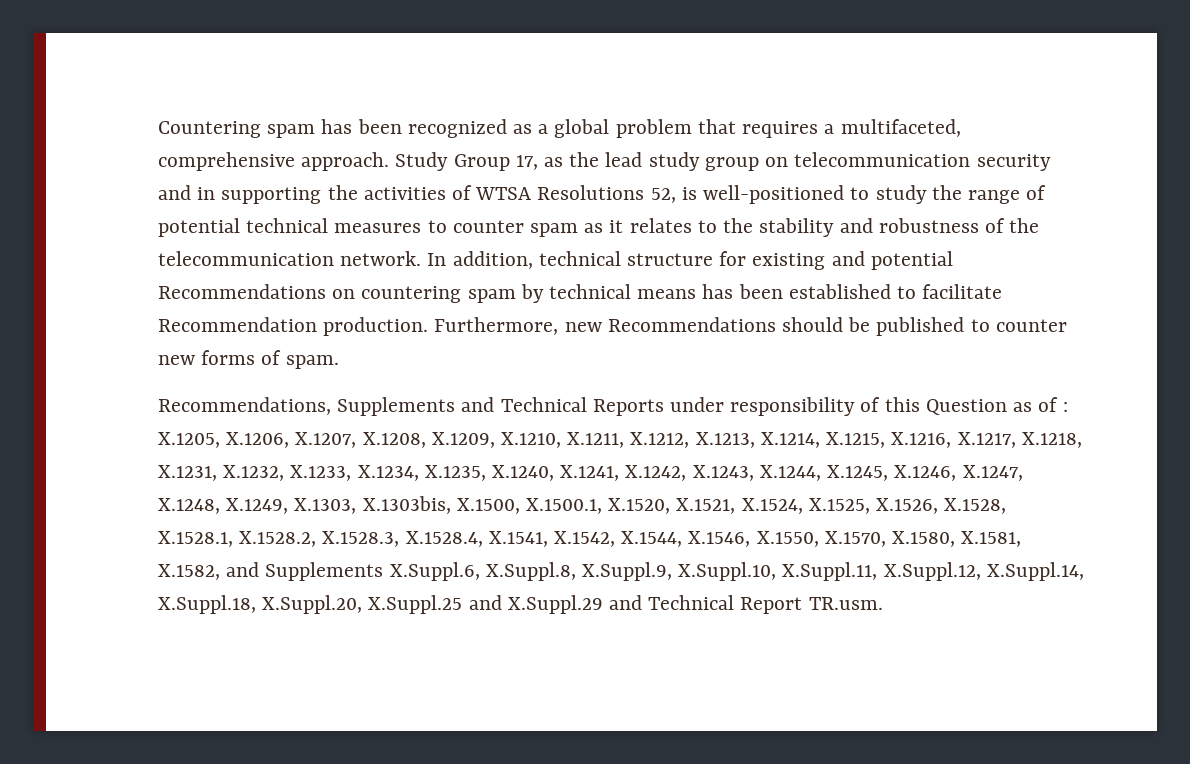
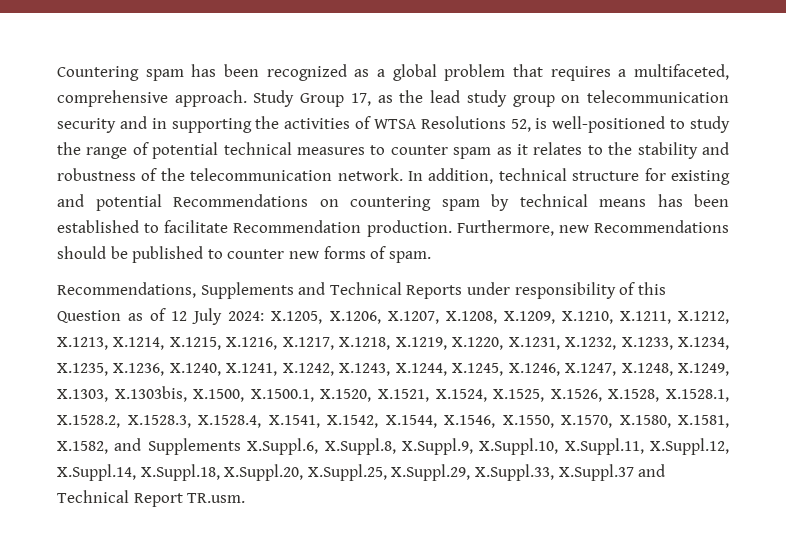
[1062,402,1068,412] : -> [171,308,265,325] 12 July 2024:
(1082, 440) none -> [395,337,504,350] X.1219, X.1220,
(486, 473) none -> [113,363,165,376] X.1236,
[368,595,603,614] X.Suppl.25 and X.Suppl.29 -> [307,464,634,481] X.Suppl.25, X.Suppl.29, X.Suppl.33, X.Suppl.37

